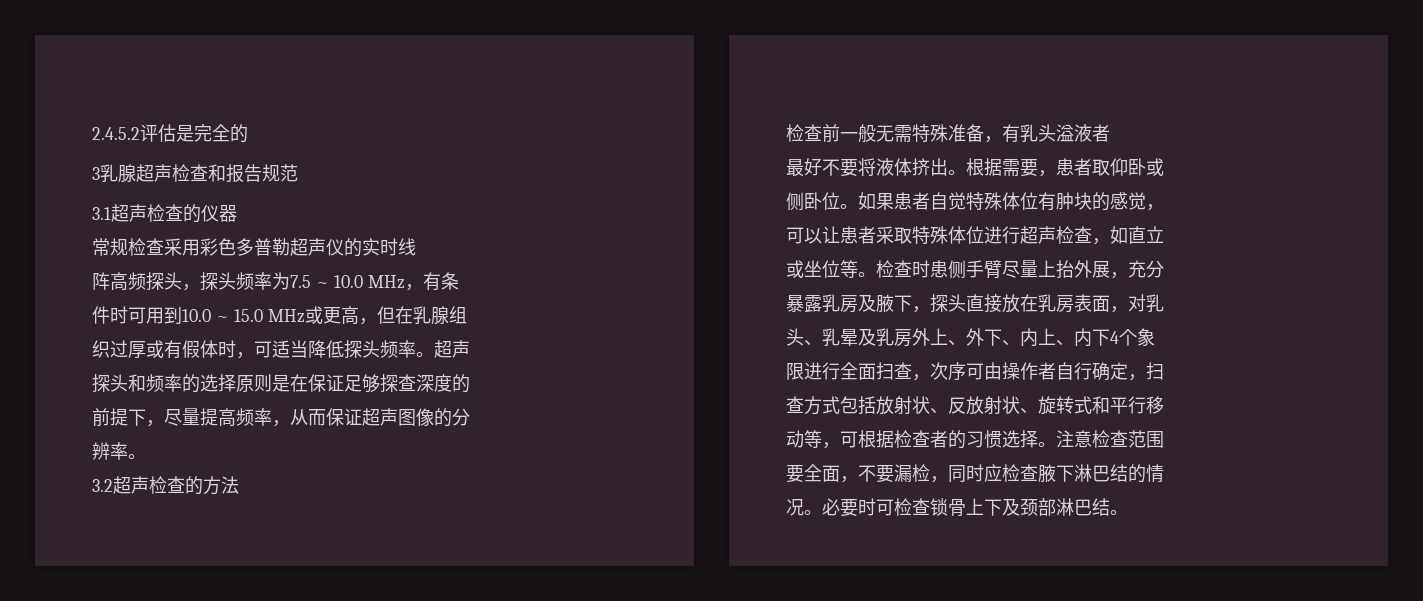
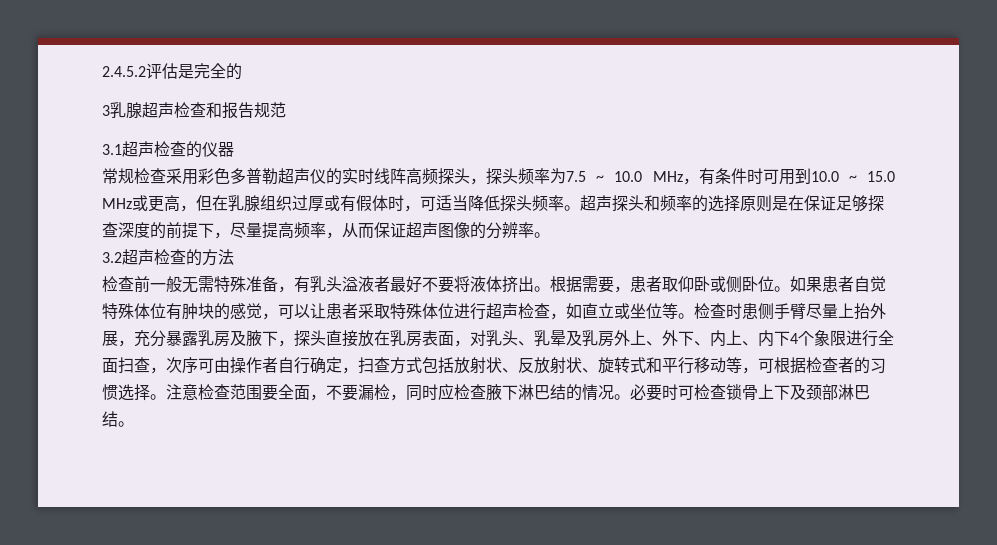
(416, 247) // -> (390, 176) none
(459, 281) // -> (731, 176) none
(467, 315) // -> (276, 203) none
(470, 349) // -> (612, 203) none
(470, 383) // -> (166, 230) none
(470, 417) // -> (502, 230) none
(1110, 133) // -> (390, 284) none
(1164, 167) // -> (726, 284) none
(1164, 207) // -> (278, 316) none
(1164, 234) // -> (614, 310) none
(1164, 269) // -> (166, 338) none
(1164, 303) // -> (502, 338) none
(1155, 337) // -> (830, 338) none
(1164, 371) // -> (374, 365) none
(1164, 405) // -> (710, 365) none
(1164, 439) // -> (262, 392) none
(1164, 473) // -> (598, 392) none

